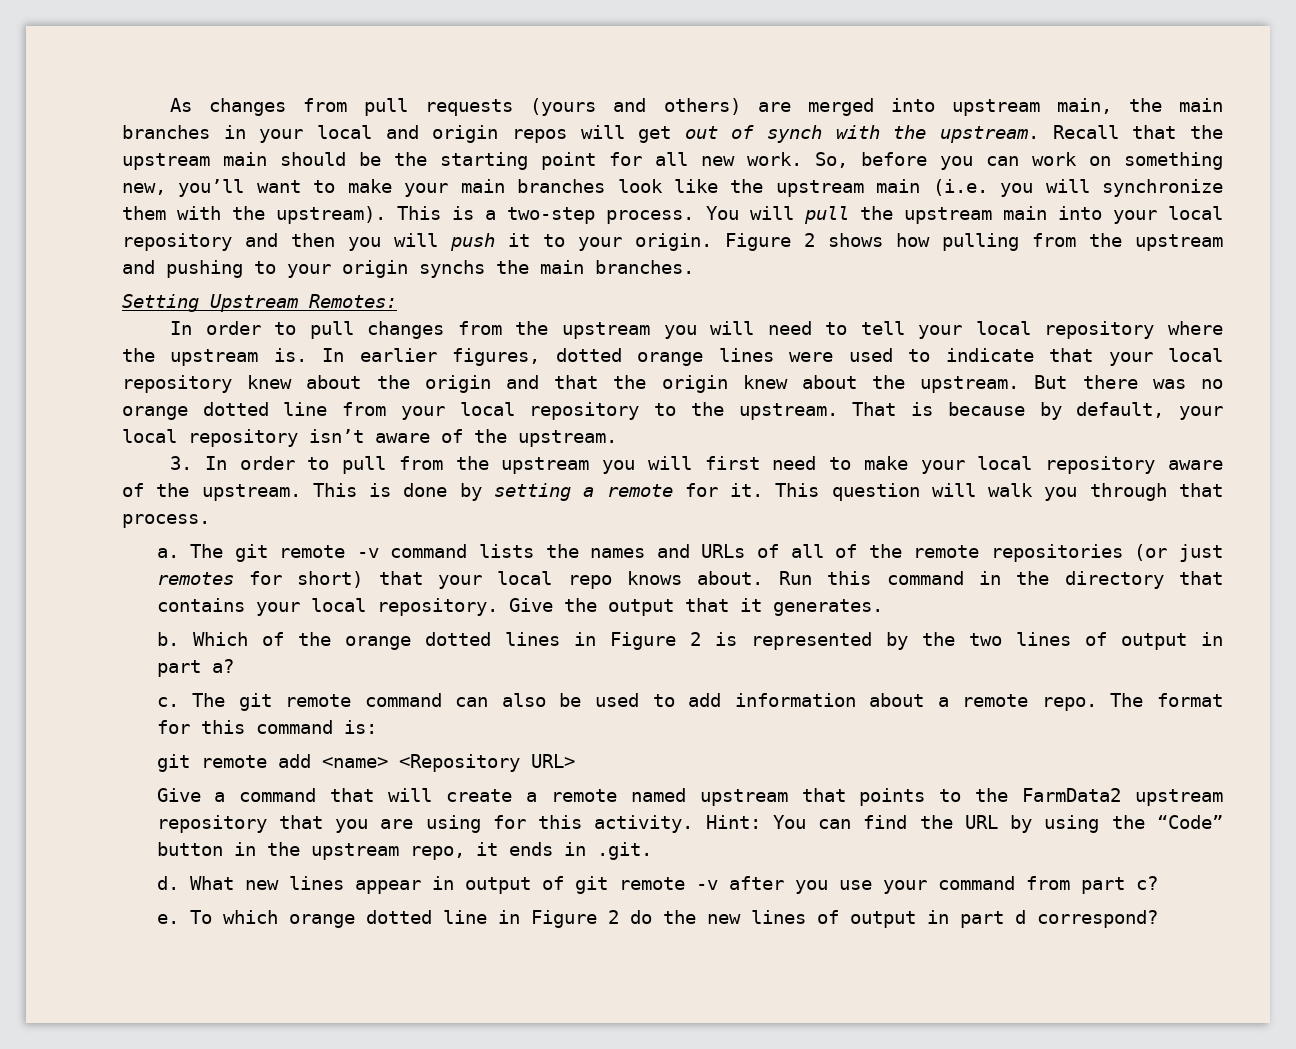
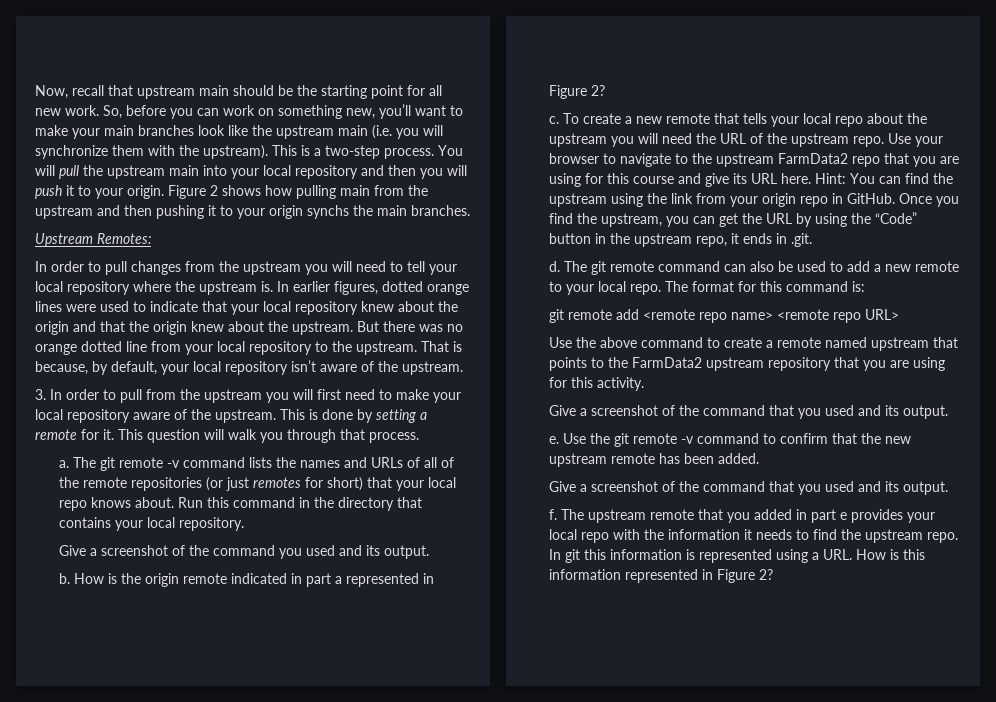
[169,98,1224,116] [122,125,1223,143] As changes from pull requests (yours and others) are merged into upstream main, the main branches in your local and origin repos will get out of synch with the upstream. Recall that the -> [35,85,133,99] Now, recall that
(1019, 242) none -> [340,185,370,196] main
[166,260,243,278] pushing -> [124,205,216,219] then pushing it
[122,294,199,312] Setting -> (470, 210) none
[947,402,1025,416] because -> [35,361,88,375] because,
[508,598,883,616] [156,632,1223,650] [156,659,234,677] [156,697,179,707] Give the output that it generates. // b. Which of the orange dotted lines in Figure 2 is represented by the two lines of output in part a? // c. -> [59,545,430,559] [59,573,435,587] [549,85,606,99] [549,113,928,127] [549,133,944,147] [549,153,960,167] [549,173,954,187] [549,193,960,207] [549,212,918,227] [549,233,813,247] [549,261,561,272] // Give a screenshot of the command you used and its output. // b. How is the origin remote indicated in part a represented in Figure 2? // c. To create a new remote that tells your local repo about the upstream you will need the URL of the upstream repo. Use your browser to navigate to the upstream FarmData2 repo that you are using for this course and give its URL here. Hint: You can find the upstream using the link from your origin repo in GitHub. Once you find the upstream, you can get the URL by using the “Code” button in the upstream repo, it ends in .git. // d.
[734,693,1029,707] information about a remote -> [874,261,960,272] [549,281,627,295] a new remote to your local
[321,754,575,772] [156,788,433,802] <name> <Repository URL> // Give a command that will -> [643,309,900,323] [549,337,721,348] <remote repo name> <remote repo URL> // Use the above command to
[705,815,1223,833] [156,842,652,860] [156,876,1158,894] [156,910,1158,928] Hint: You can find the URL by using the “Code” button in the upstream repo, it ends in .git. // d. What new lines appear in output of git remote -v after you use your command from part c? // e. To which orange dotted line in Figure 2 do the new lines of output in part d correspond? -> [549,405,949,419] [549,433,912,447] [549,453,760,467] [549,481,949,495] [549,509,936,523] [549,529,959,543] [549,549,926,563] [549,569,774,583] // Give a screenshot of the command that you used and its output. // e. Use the git remote -v command to confirm that the new upstream remote has been added. // Give a screenshot of the command that you used and its output. // f. The upstream remote that you added in part e provides your local repo with the information it needs to find the upstream repo. In git this information is represented using a URL. How is this information represented in Figure 2?

